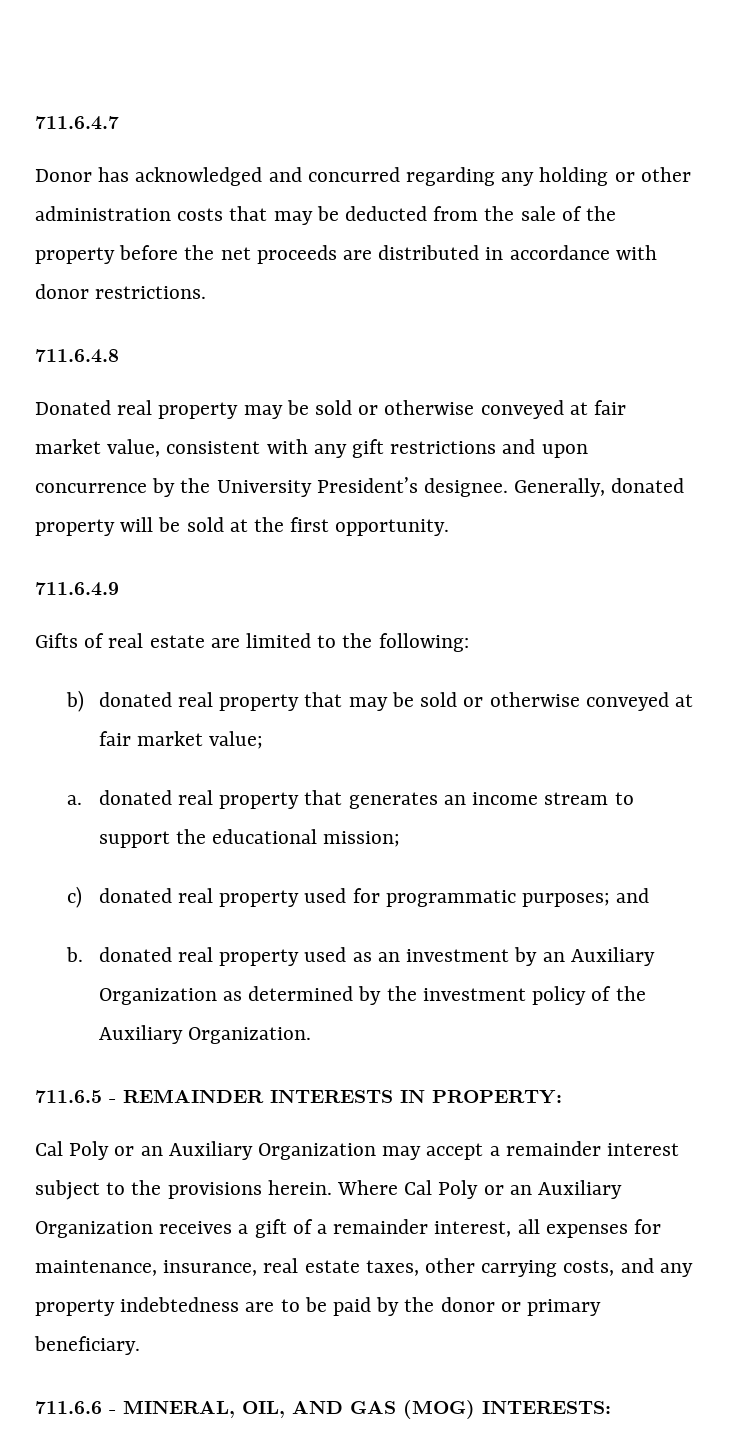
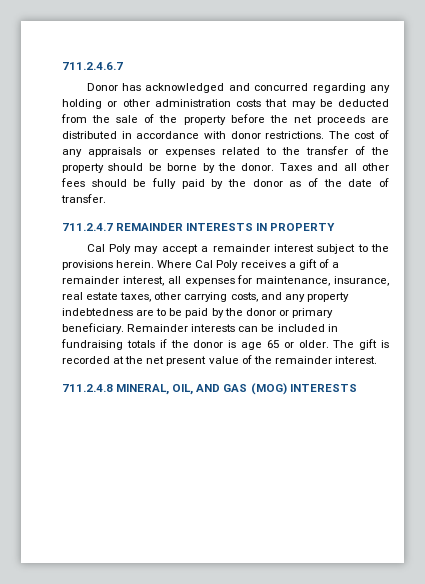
[35,116,119,130] 711.6.4.7 -> [62,62,123,70] 711.2.4.6.7
[35,349,119,363] [35,400,627,419] [35,439,588,458] [35,477,685,497] [35,517,450,536] [35,582,119,596] [35,633,469,652] [65,690,693,712] [98,731,264,749] [66,790,634,809] [98,829,401,848] [66,886,650,908] [65,947,655,966] [98,986,646,1005] [98,1025,312,1044] [35,1090,116,1103] // 711.6.4.8 // Donated real property may be sold or otherwise conveyed at fair market value, consistent with any gift restrictions and upon concurrence by the University President’s designee. Generally, donated property will be sold at the first opportunity. // 711.6.4.9 // Gifts of real estate are limited to the following: // b) donated real property that may be sold or otherwise conveyed at fair market value; // a. donated real property that generates an income stream to support the educational mission; // c) donated real property used for programmatic purposes; and // b. donated real property used as an investment by an Auxiliary Organization as determined by the investment policy of the Auxiliary Organization. // 711.6.5 - -> [328,130,389,139] [62,146,389,157] [62,163,389,173] [61,178,389,189] [61,194,106,203] [62,223,113,231] The cost of any appraisals or expenses related to the transfer of the property should be borne by the donor. Taxes and all other fees should be fully paid by the donor as of the date of transfer. // 711.2.4.7
[432,1090,562,1104] [35,1141,377,1160] PROPERTY: // Cal Poly or an Auxiliary Organization -> [270,223,336,231] [86,244,132,254] PROPERTY // Cal Poly
[483,1180,623,1199] [35,1221,153,1238] or an Auxiliary Organization -> (239, 265) none
[35,1401,116,1414] // 711.6.6 - -> [127,324,338,332] [61,339,389,350] [62,355,377,366] [62,384,113,392] Remainder interests can be included in fundraising totals if the donor is age 65 or older. The gift is recorded at the net present value of the remainder interest. // 711.2.4.8
[482,1401,611,1414] INTERESTS: -> [289,384,357,392] INTERESTS

